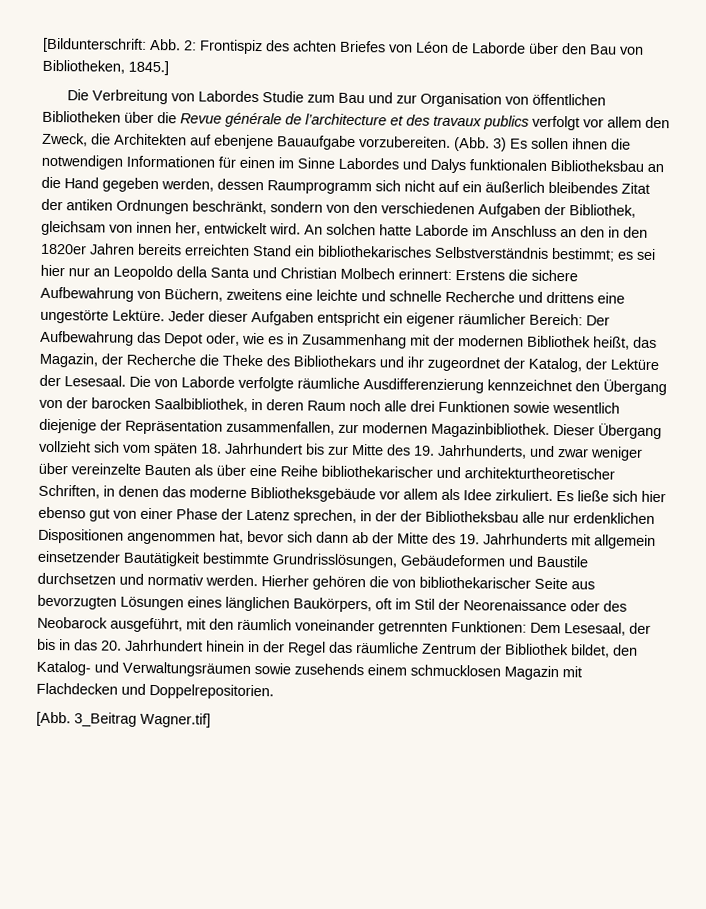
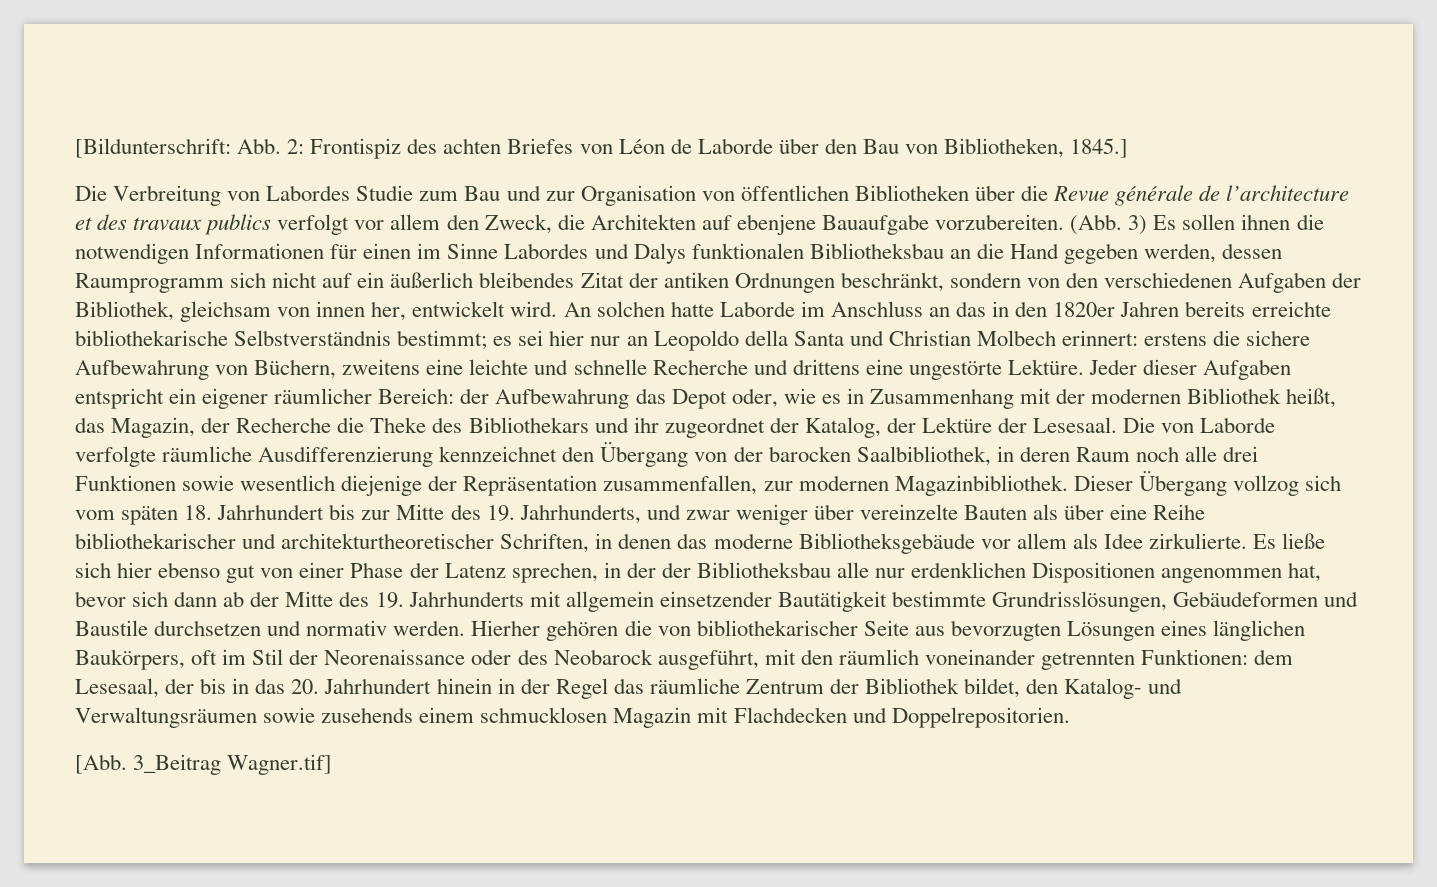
[580,226,605,238] den -> [956,301,987,317] das
[184,244,432,258] erreichten Stand ein bibliothekarisches -> [1251,301,1331,317] [75,330,228,346] erreichte bibliothekarische
[455,270,505,281] Erstens -> [1144,333,1208,346] erstens
[586,315,610,326] Der -> [460,388,490,404] der
[39,440,91,453] vollzieht -> [1232,475,1299,496] vollzog
[495,489,553,501] zirkuliert. -> [1148,533,1247,549] zirkulierte.
[530,622,561,634] Dem -> [1254,649,1294,665] dem

